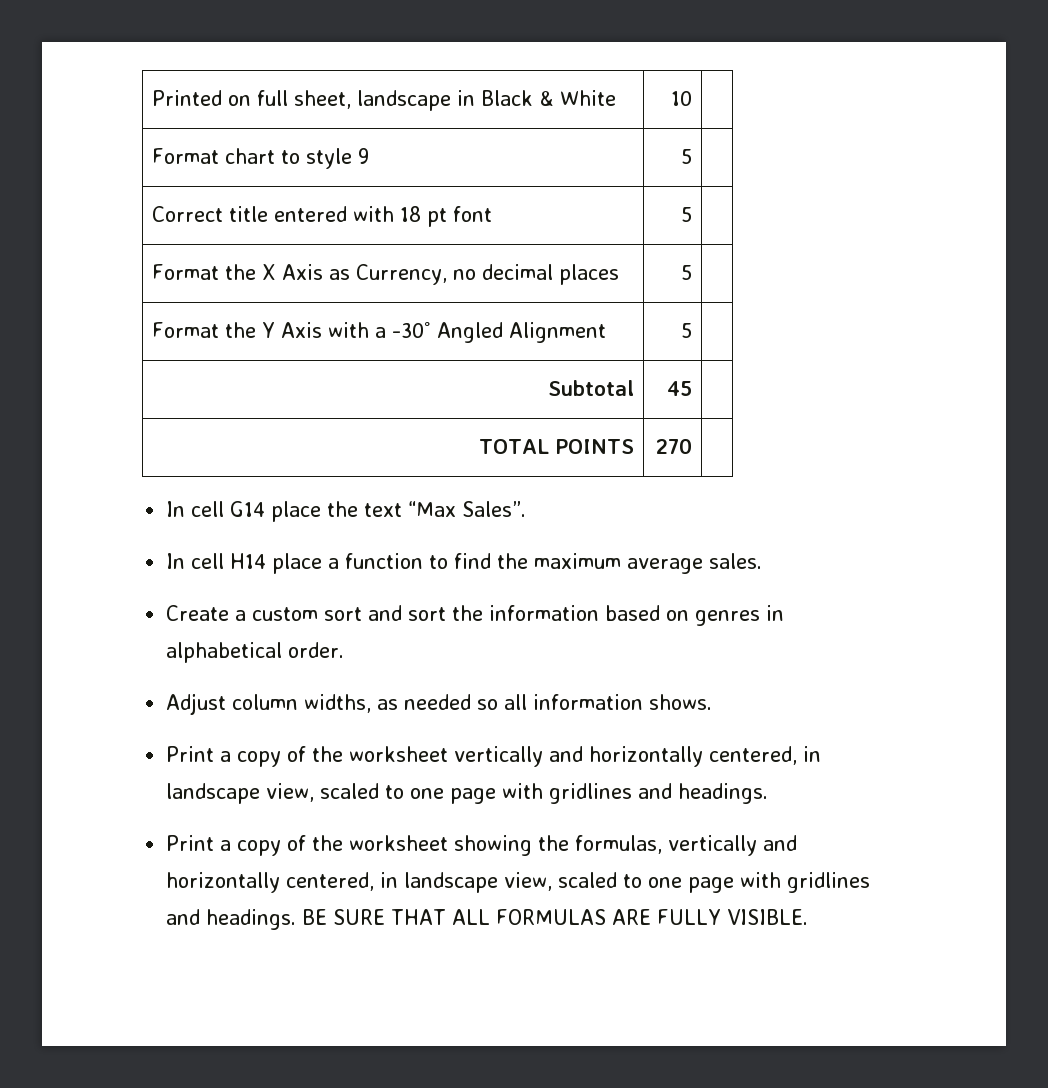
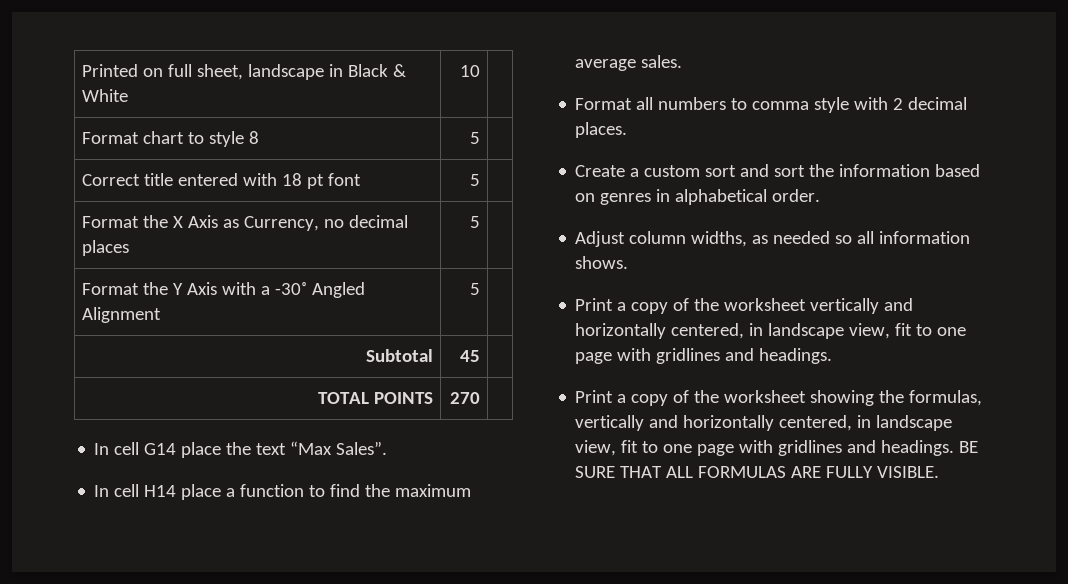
[358,148,370,164] 9 -> [248,131,259,144] 8
(763, 561) none -> [575,97,968,113] [575,122,628,138] // Format all numbers to comma style with 2 decimal places.
[320,783,380,799] scaled -> [895,323,913,336] fit
[558,872,618,888] scaled -> [621,440,639,453] fit

